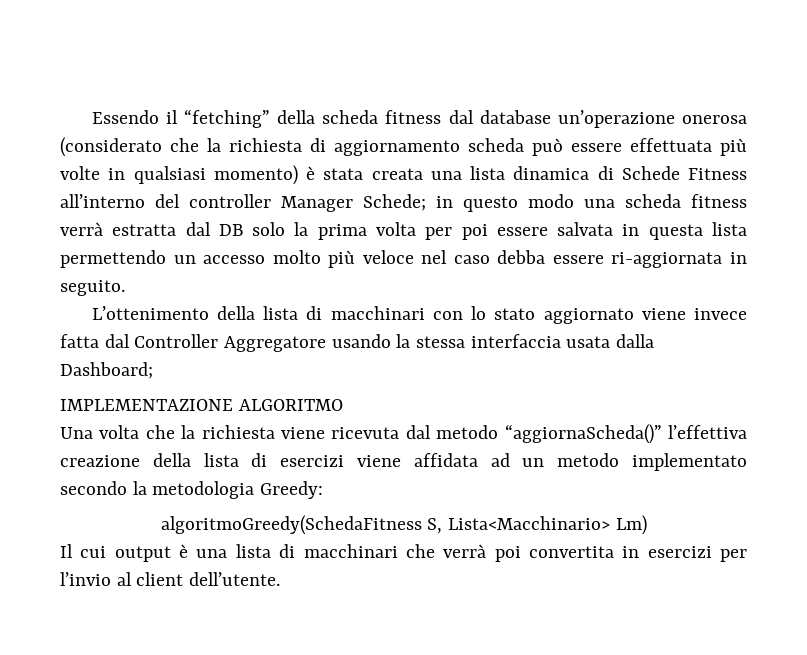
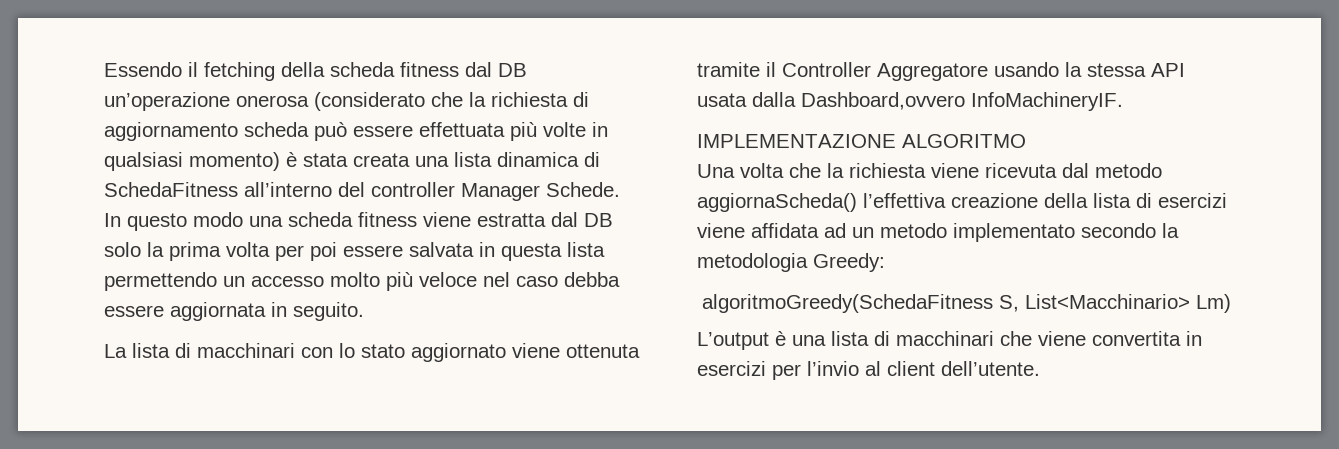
[183,109,270,128] “fetching” -> [204,62,275,81] fetching
[479,110,551,124] database -> [498,63,527,77] DB
[621,166,747,180] Schede Fitness -> [104,182,238,197] SchedaFitness
[363,194,453,211] Schede; in -> [546,182,620,197] [104,213,121,227] Schede. In
[60,222,103,236] verrà -> [423,212,471,227] viene
[611,252,723,268] ri-aggiornata -> [170,302,266,321] aggiornata
[91,306,255,320] L’ottenimento della -> [104,344,127,358] La
[694,308,747,320] [60,334,130,348] invece fatta dal -> [566,344,640,358] [697,62,776,77] ottenuta tramite il
[470,334,561,348] interfaccia -> [1151,63,1185,77] API
[60,362,153,379] Dashboard; -> [801,92,1123,111] Dashboard,ovvero InfoMachineryIF.
[504,424,662,444] “aggiornaScheda()” -> [697,193,857,212] aggiornaScheda()
[447,516,610,530] Lista<Macchinario> -> [1024,294,1190,309] List<Macchinario>
[60,544,171,562] Il cui output -> [697,332,769,350] L’output
[443,544,521,562] verrà poi -> [1038,331,1086,346] viene

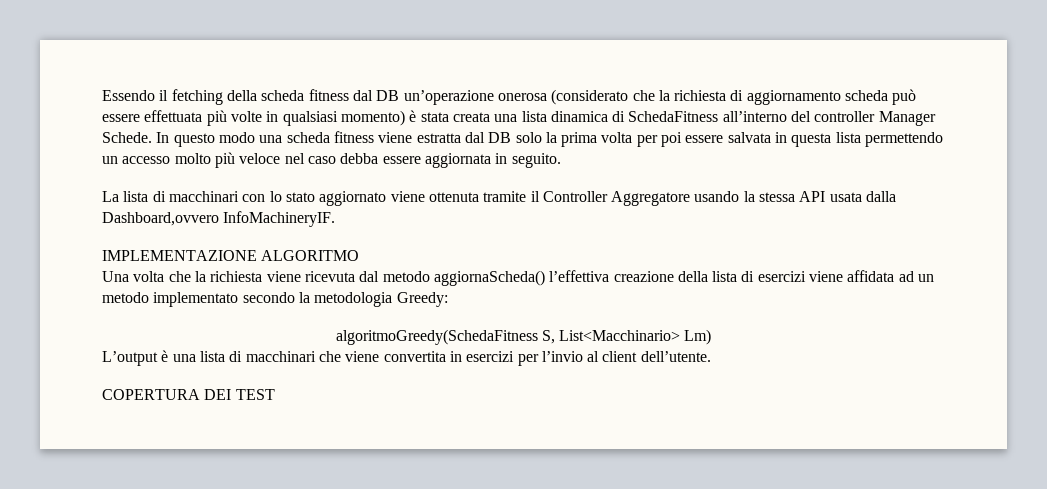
(1040, 368) none -> [102,389,275,400] // COPERTURA DEI TEST

